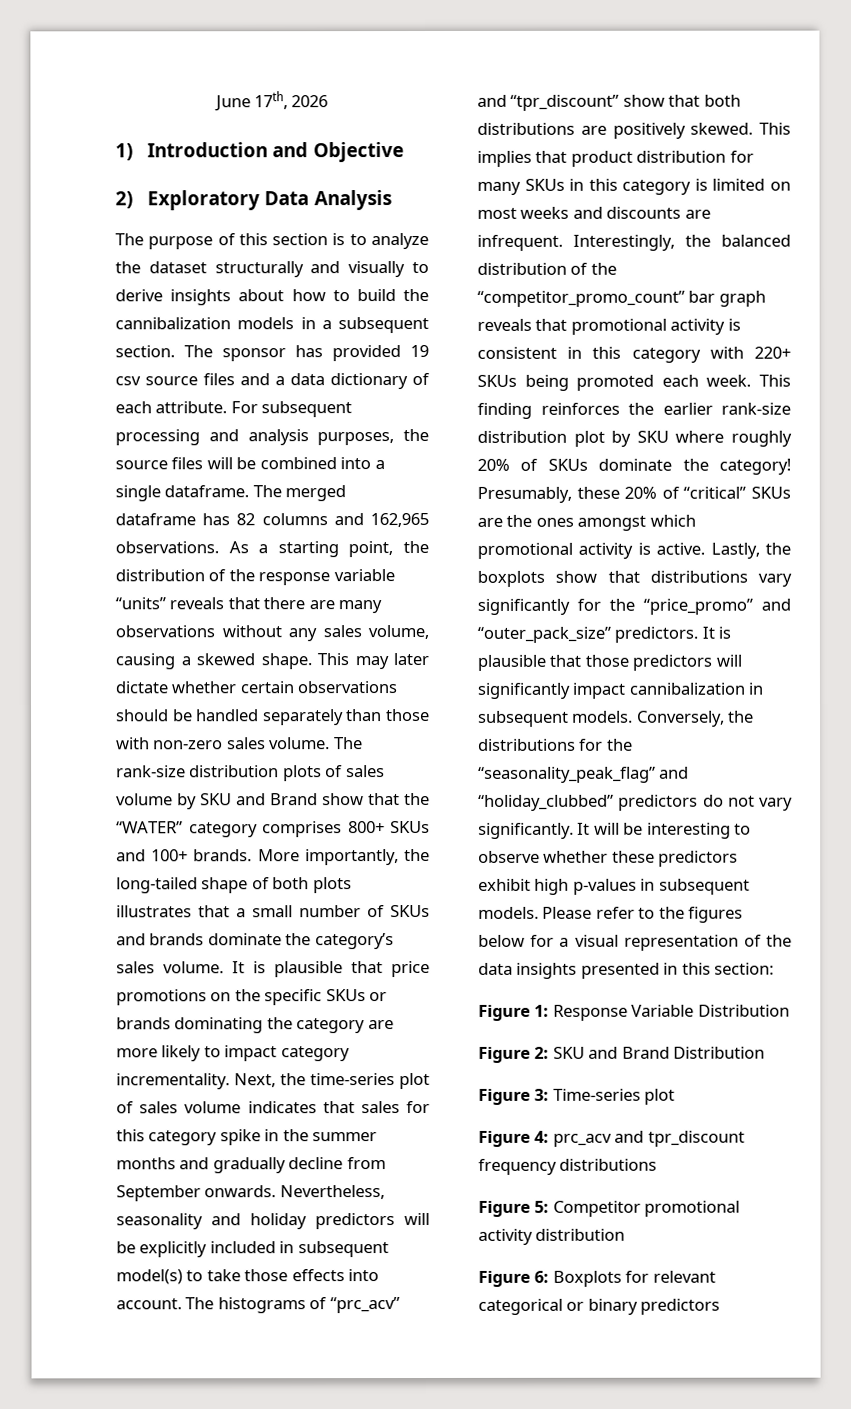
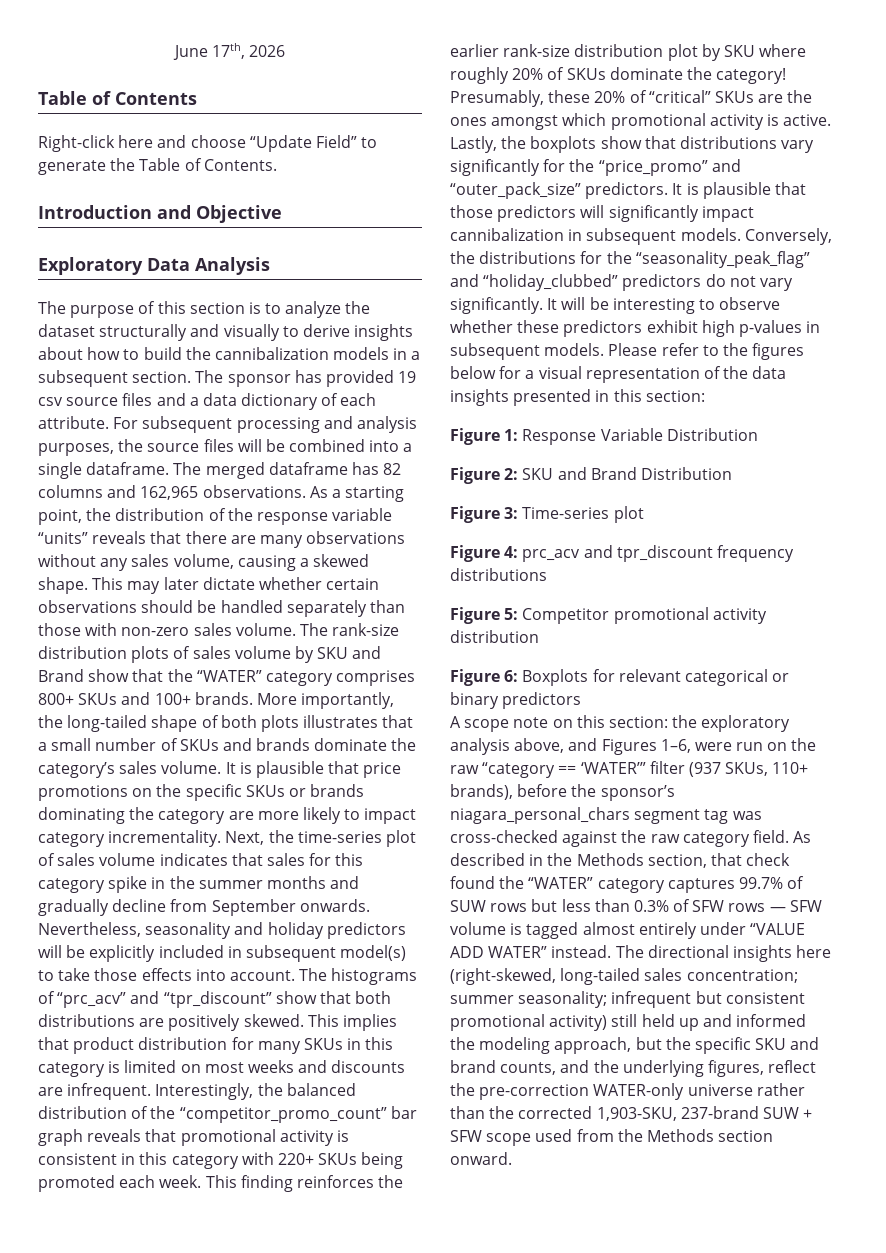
[115,143,133,161] 1) -> [38,91,197,105] [38,135,378,152] [38,158,277,175] Table of Contents // Right-click here and choose “Update Field” to generate the Table of Contents. //
[115,191,133,209] 2) -> (282, 214) none
(721, 1306) none -> [450,715,791,732] [450,738,817,755] [450,761,809,778] [450,784,675,801] [450,807,762,824] [450,830,812,847] [450,853,791,868] [450,876,805,893] [450,899,822,912] [450,922,806,939] [450,945,832,962] [450,968,798,985] [450,991,805,1008] [450,1014,807,1031] [450,1037,820,1054] [450,1060,817,1077] [450,1083,805,1100] [450,1106,813,1121] [450,1129,774,1146] [450,1152,512,1165] // A scope note on this section: the exploratory analysis above, and Figures 1–6, were run on the raw “category == ‘WATER’” filter (937 SKUs, 110+ brands), before the sponsor’s niagara_personal_chars segment tag was cross-checked against the raw category field. As described in the Methods section, that check found the “WATER” category captures 99.7% of SUW rows but less than 0.3% of SFW rows — SFW volume is tagged almost entirely under “VALUE ADD WATER” instead. The directional insights here (right-skewed, long-tailed sales concentration; summer seasonality; infrequent but consistent promotional activity) still held up and informed the modeling approach, but the specific SKU and brand counts, and the underlying figures, reflect the pre-correction WATER-only universe rather than the corrected 1,903-SKU, 237-brand SUW + SFW scope used from the Methods section onward.

